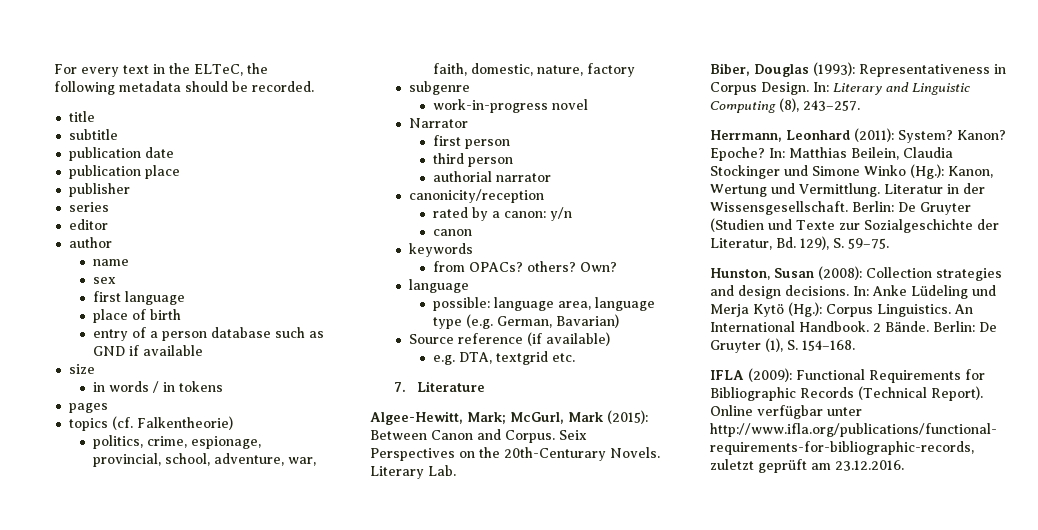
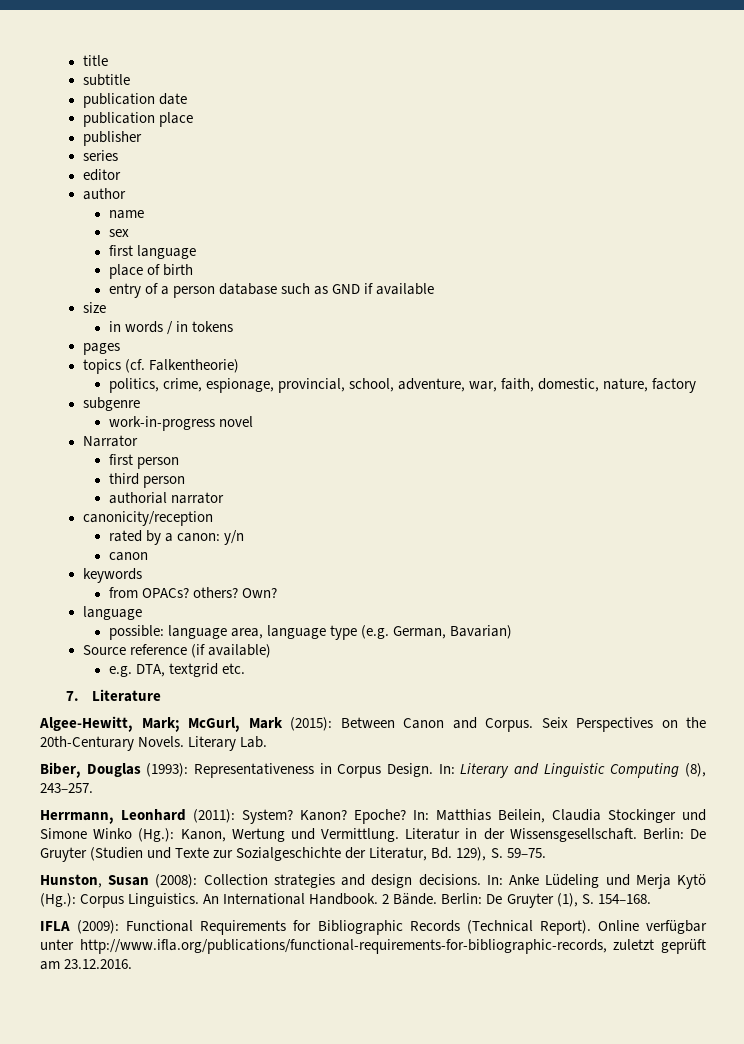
[53,63,268,77] [53,81,314,95] For every text in the ELTeC, the following metadata should be recorded. // -> (82, 60) none

